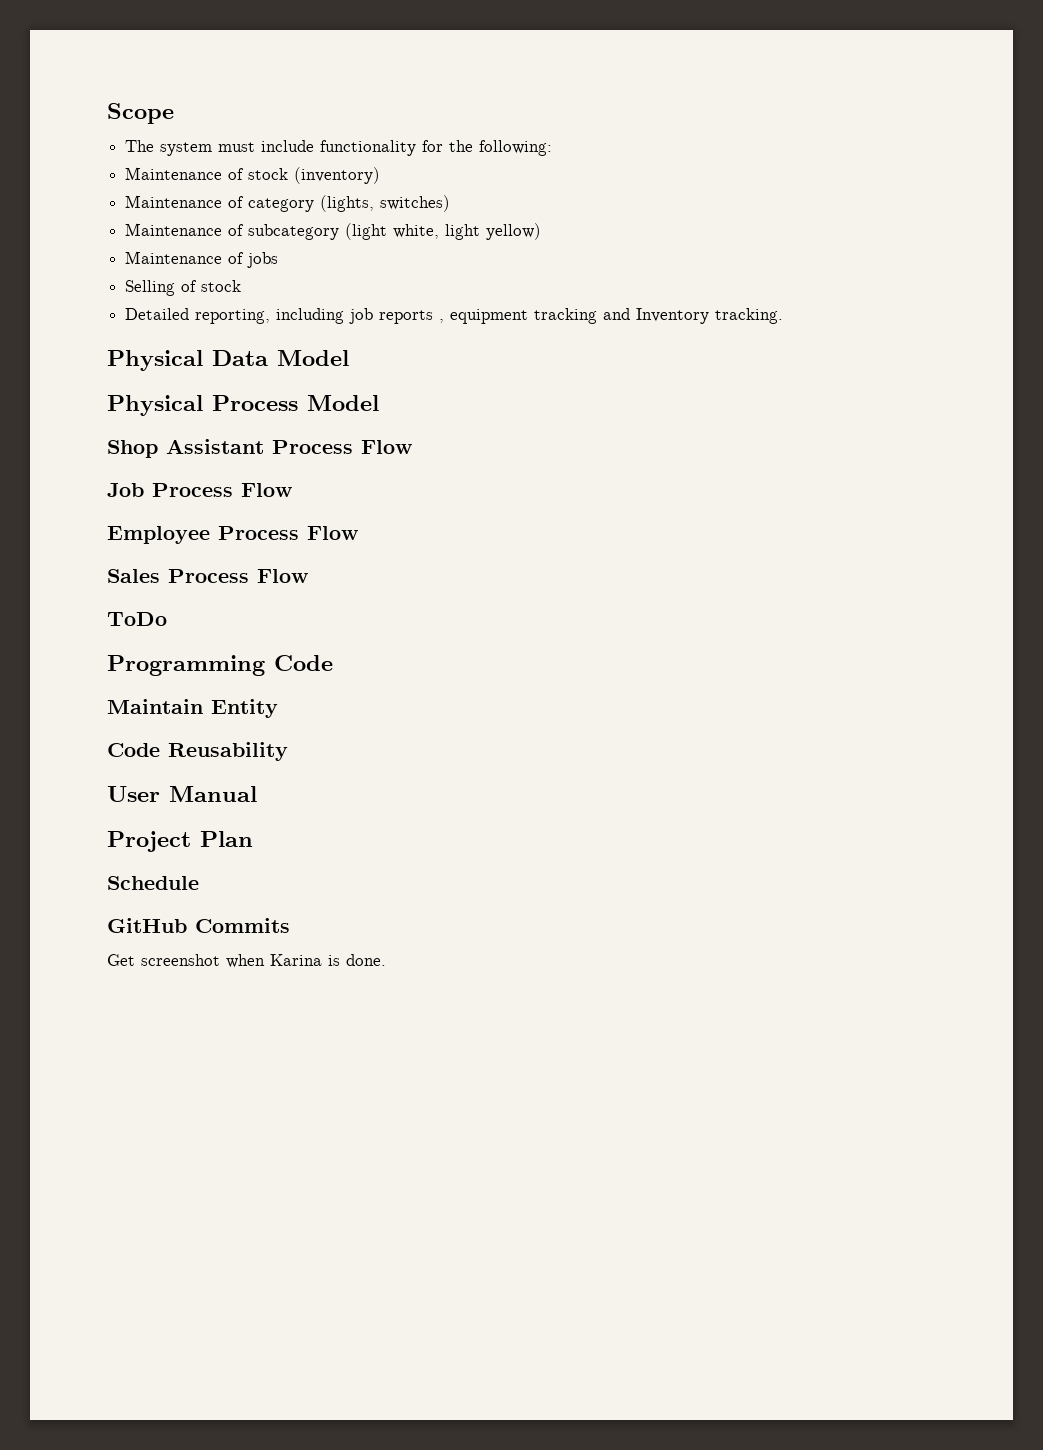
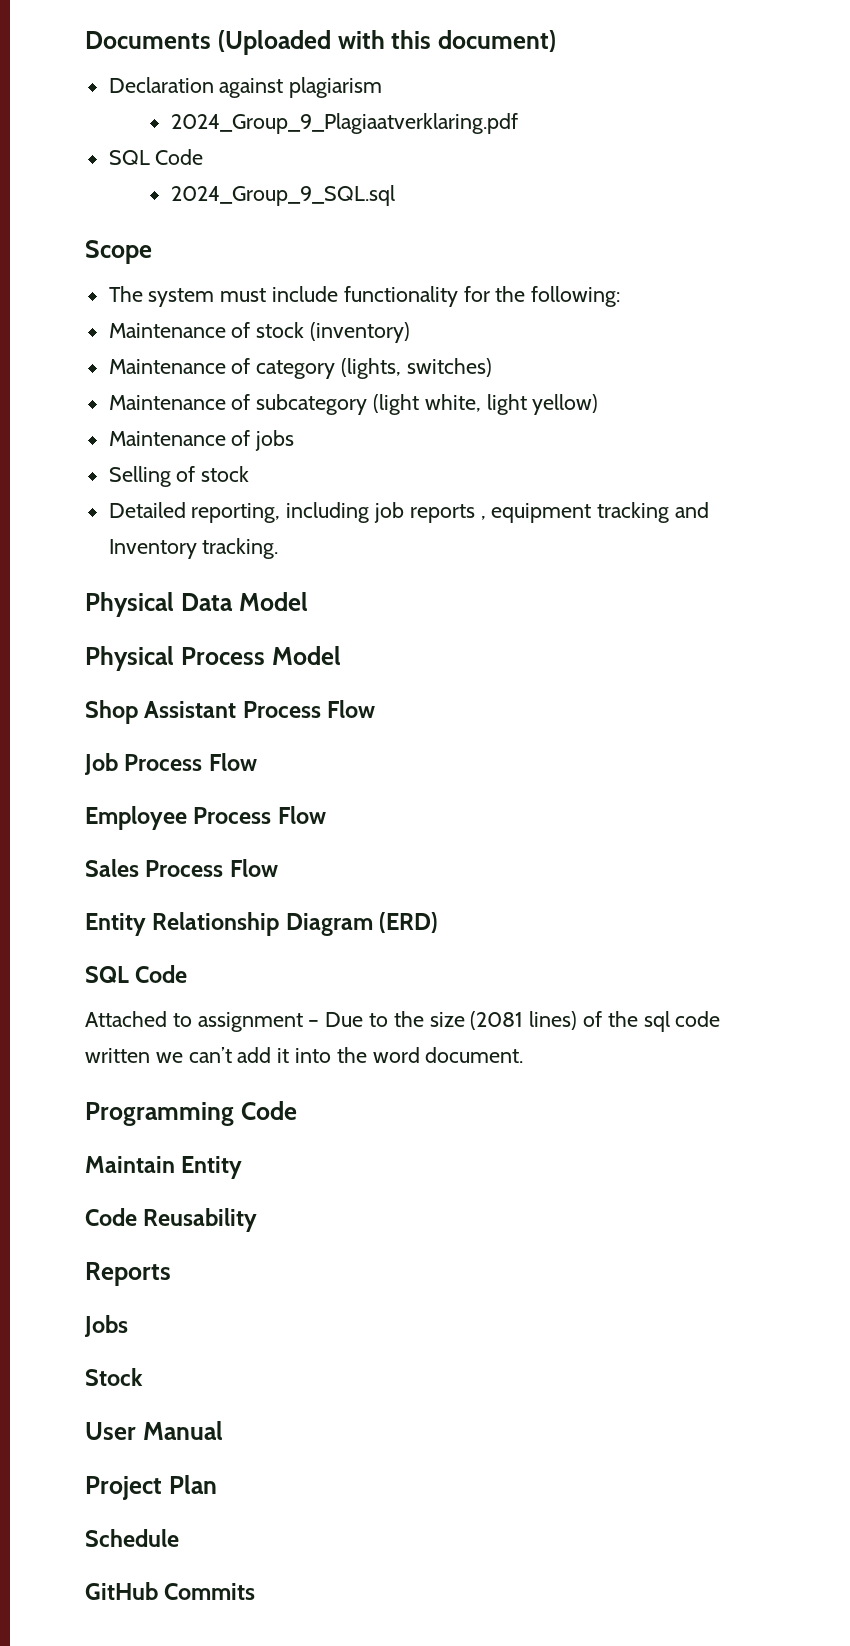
(107, 113) none -> [85,30,556,55] [108,77,383,98] [170,113,518,134] [108,149,204,165] [170,185,395,206] Documents (Uploaded with this document) // Declaration against plagiarism // 2024_Group_9_Plagiaatverklaring.pdf // SQL Code // 2024_Group_9_SQL.sql //
[107,612,167,626] ToDo -> [85,912,439,936] [85,965,188,983] [85,1011,721,1032] [85,1047,524,1063] Entity Relationship Diagram (ERD) // SQL Code // Attached to assignment – Due to the size (2081 lines) of the sql code written we can’t add it into the word document.
(288, 751) none -> [85,1262,171,1286] [84,1315,128,1337] [85,1368,143,1386] // Reports // Jobs // Stock
[107,954,386,968] // Get screenshot when Karina is done. -> (256, 1591) none

